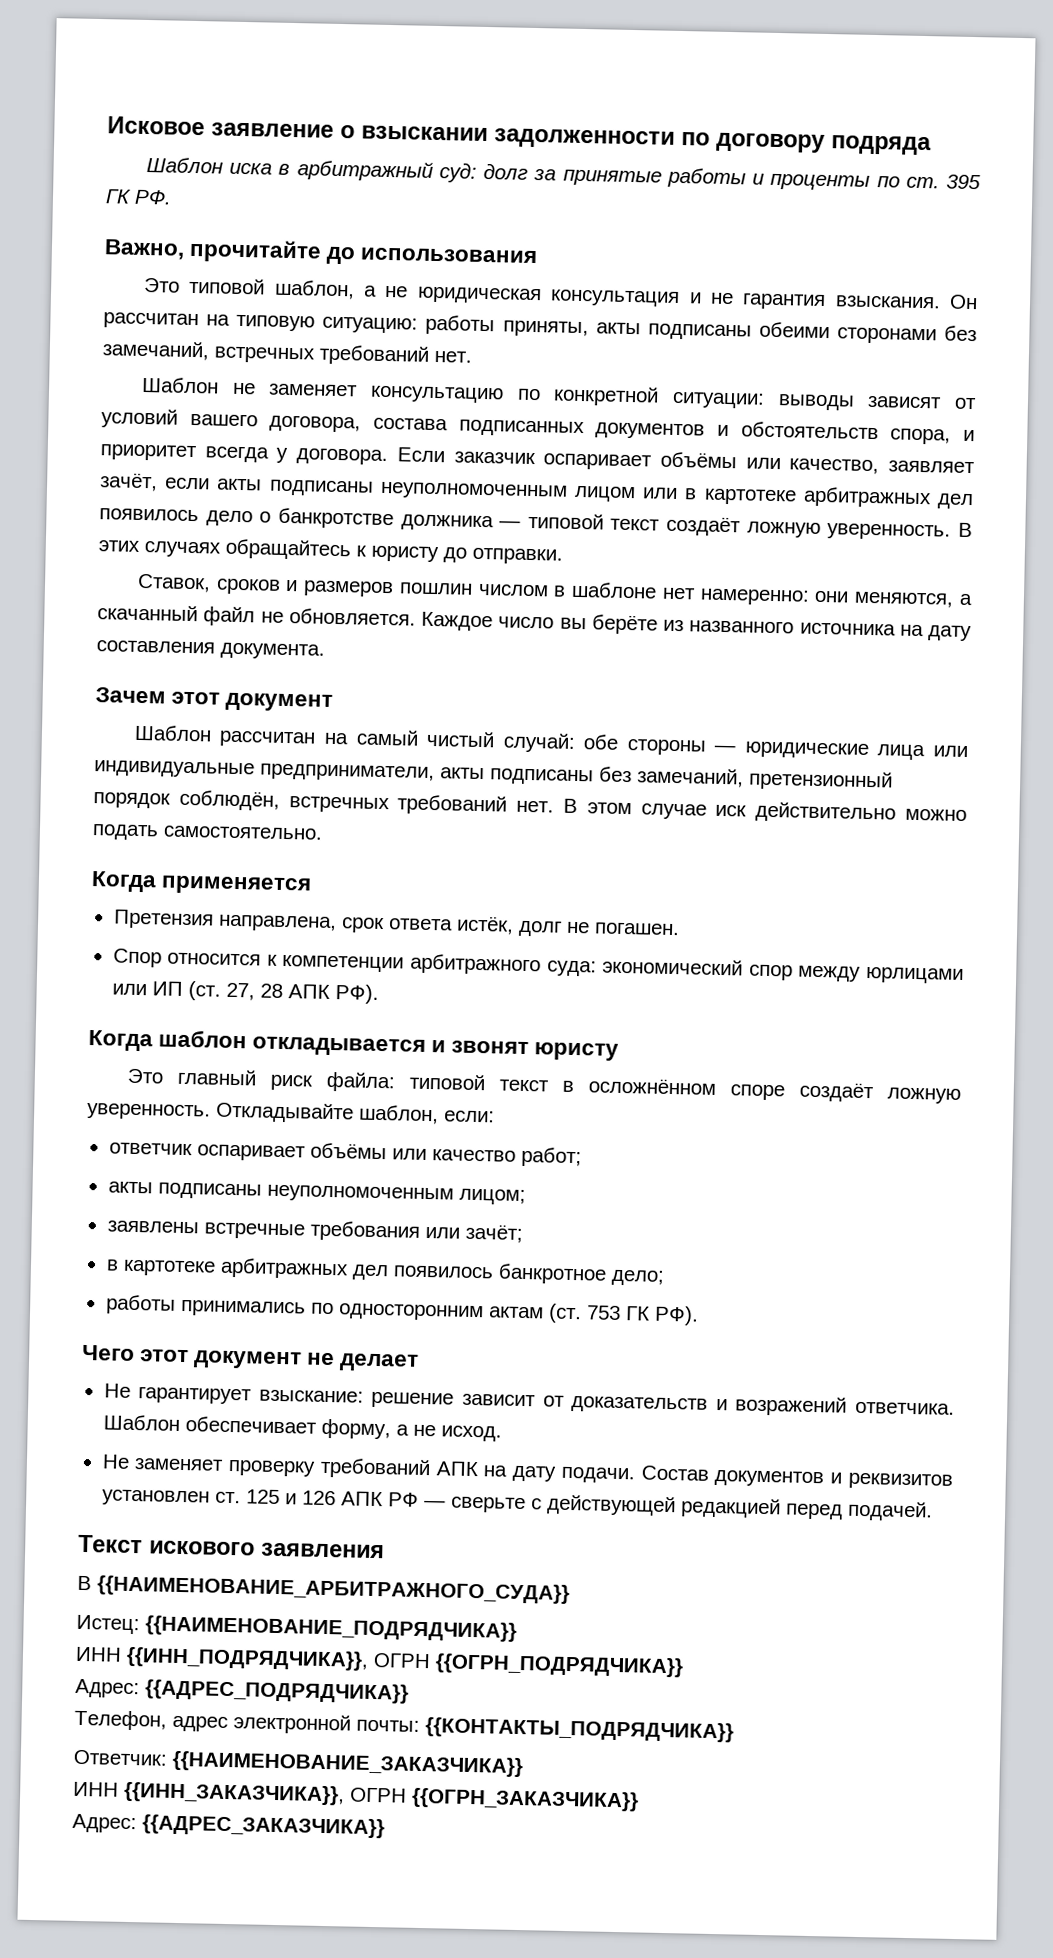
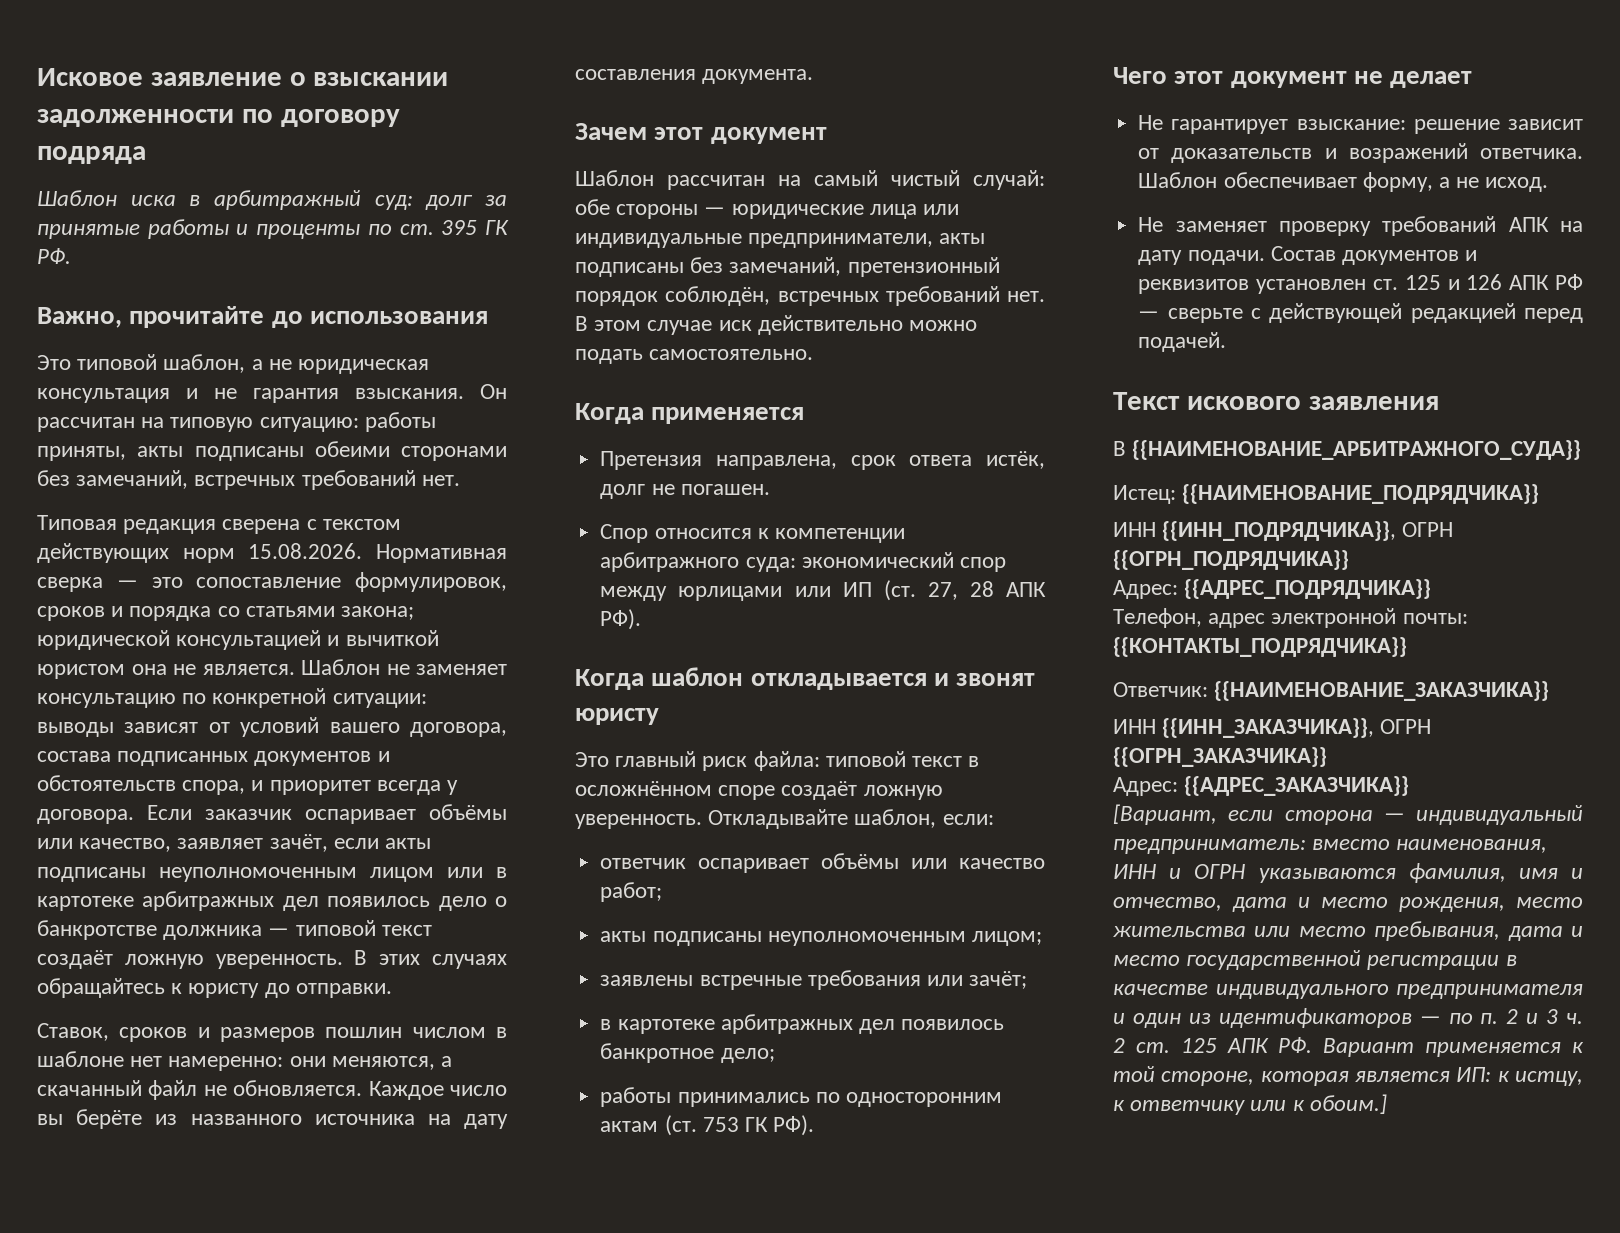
(472, 356) none -> [37,515,401,534] [37,543,507,563] [37,572,507,592] [37,606,415,621] [37,630,439,650] [37,664,295,679] Типовая редакция сверена с текстом действующих норм 15.08.2026. Нормативная сверка — это сопоставление формулировок, сроков и порядка со статьями закона; юридической консультацией и вычиткой юристом она не является.
(385, 1826) none -> [1113,804,1583,825] [1113,839,1548,854] [1113,863,1583,883] [1113,897,1583,912] [1113,921,1583,941] [1113,950,1517,970] [1113,984,1583,999] [1113,1008,1583,1028] [1113,1037,1584,1057] [1113,1066,1583,1086] [1113,1094,1387,1115] // [Вариант, если сторона — индивидуальный предприниматель: вместо наименования, ИНН и ОГРН указываются фамилия, имя и отчество, дата и место рождения, место жительства или место пребывания, дата и место государственной регистрации в качестве индивидуального предпринимателя и один из идентификаторов — по п. 2 и 3 ч. 2 ст. 125 АПК РФ. Вариант применяется к той стороне, которая является ИП: к истцу, к ответчику или к обоим.]

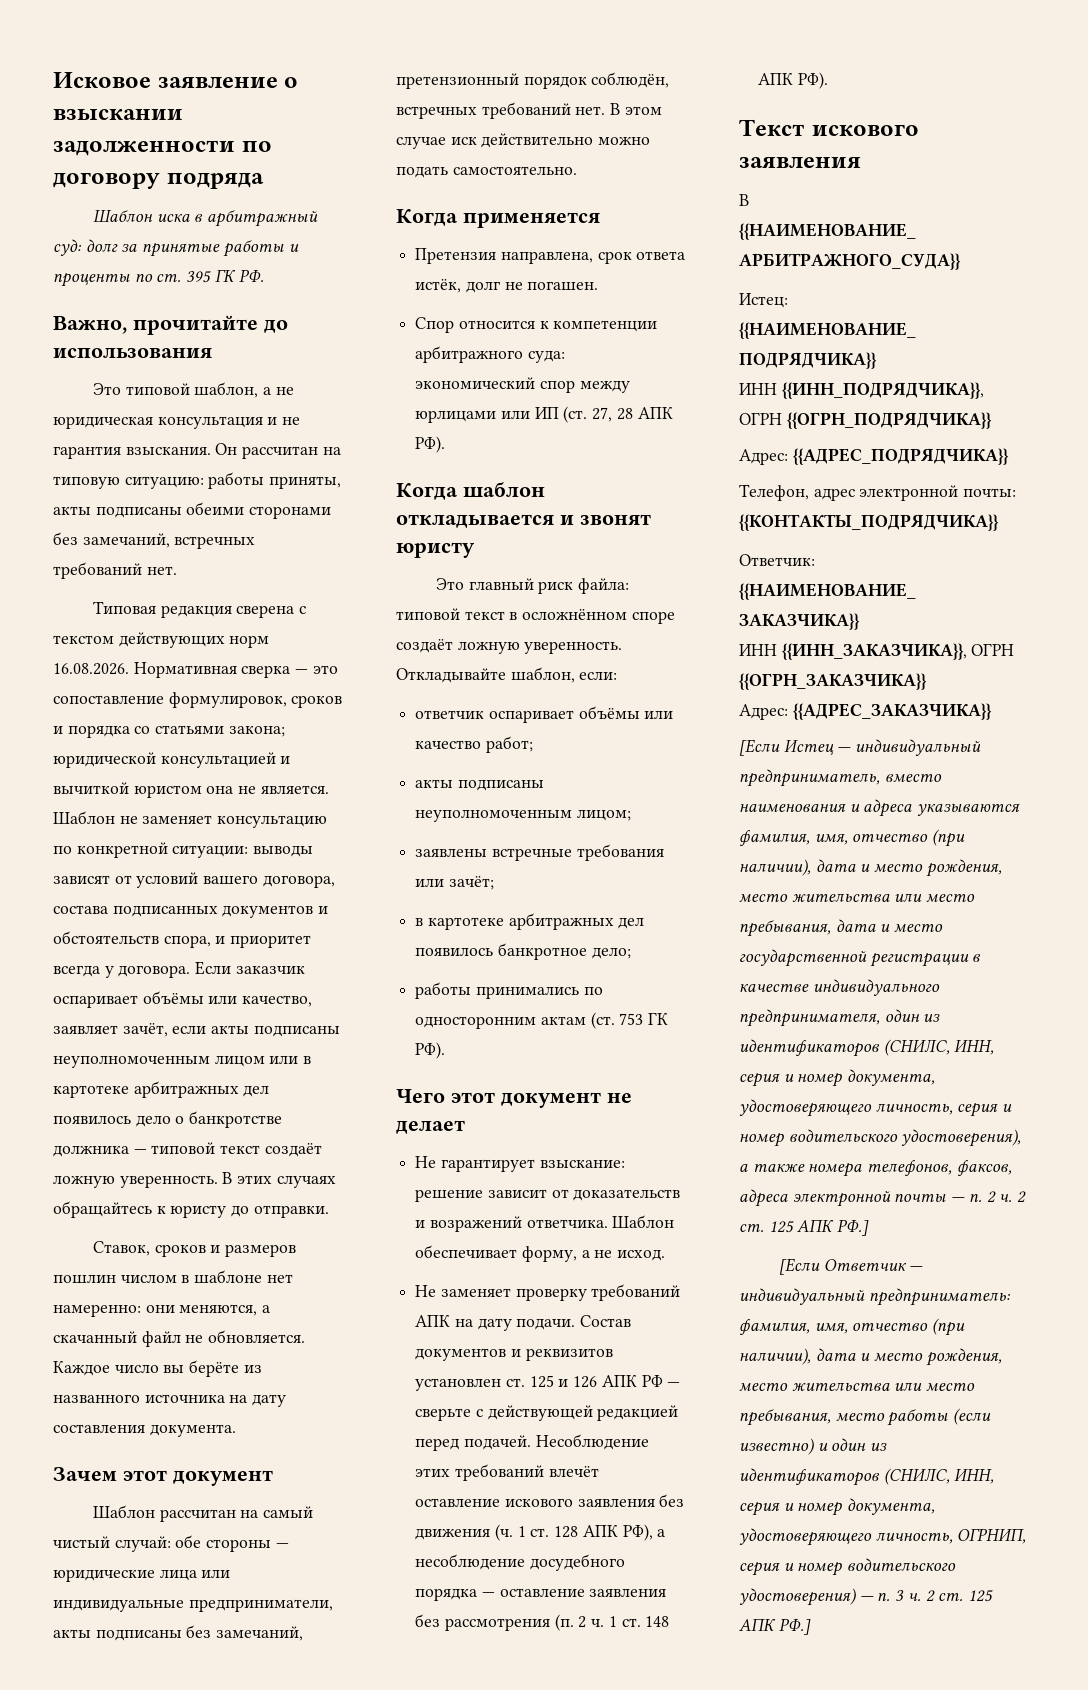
[248,543,363,559] 15.08.2026. -> [53,663,129,675] 16.08.2026.
(1227, 342) none -> [535,1434,649,1450] [415,1464,599,1481] [415,1494,685,1507] [415,1524,666,1541] [415,1554,625,1571] [415,1588,667,1601] [415,1614,670,1631] [758,72,828,89] Несоблюдение этих требований влечёт оставление искового заявления без движения (ч. 1 ст. 128 АПК РФ), а несоблюдение досудебного порядка — оставление заявления без рассмотрения (п. 2 ч. 1 ст. 148 АПК РФ).
[1113,804,1583,825] [1113,839,1548,854] [1113,863,1583,883] [1113,897,1222,911] [Вариант, если сторона — индивидуальный предприниматель: вместо наименования, ИНН и ОГРН указываются фамилия, имя и отчество, -> [739,739,982,756] [739,769,942,787] [739,799,1021,817] [739,829,966,847] [739,859,811,876] [Если Истец — индивидуальный предприниматель, вместо наименования и адреса указываются фамилия, имя, отчество (при наличии),
[1396,984,1583,999] [1113,1008,1539,1028] предпринимателя и один из идентификаторов — по п. 2 и -> [739,1009,941,1027] [739,1039,995,1057] [739,1069,936,1087] [739,1099,1013,1117] [739,1129,1022,1147] [739,1160,1012,1177] [739,1189,1027,1207] [739,1219,870,1236] [778,1258,924,1275] [739,1288,1011,1306] [739,1318,966,1336] [739,1348,1002,1366] [739,1382,976,1391] [739,1408,992,1426] [739,1438,888,1455] [739,1468,995,1486] [739,1498,936,1516] [739,1528,1027,1546] [739,1558,957,1576] [739,1588,891,1606] предпринимателя, один из идентификаторов (СНИЛС, ИНН, серия и номер документа, удостоверяющего личность, серия и номер водительского удостоверения), а также номера телефонов, факсов, адреса электронной почты — п. 2 ч. 2 ст. 125 АПК РФ.] // [Если Ответчик — индивидуальный предприниматель: фамилия, имя, отчество (при наличии), дата и место рождения, место жительства или место пребывания, место работы (если известно) и один из идентификаторов (СНИЛС, ИНН, серия и номер документа, удостоверяющего личность, ОГРНИП, серия и номер водительского удостоверения) — п.
[1278,1037,1584,1057] [1113,1066,1583,1086] [1113,1094,1387,1115] РФ. Вариант применяется к той стороне, которая является ИП: к истцу, к ответчику или к обоим.] -> [778,1618,811,1635] РФ.]

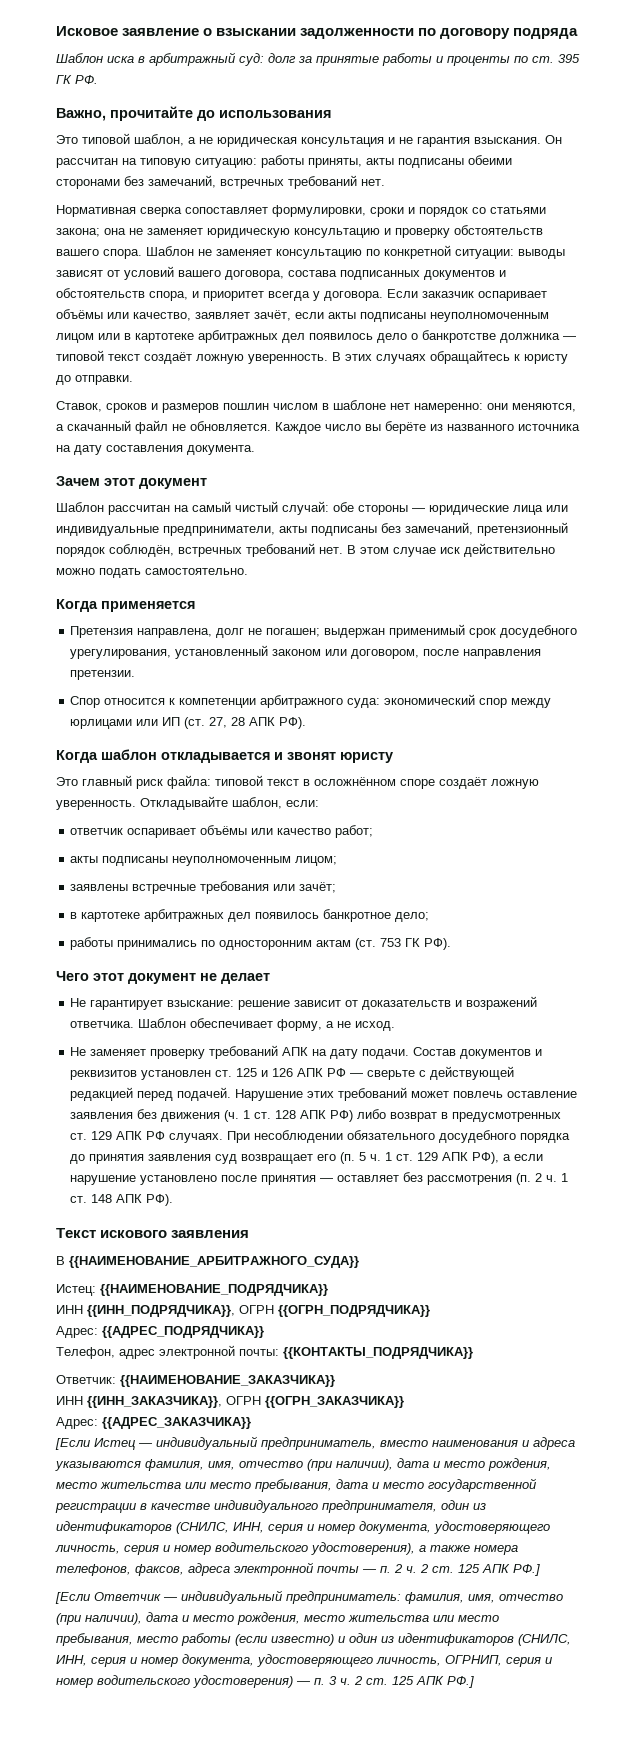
[92,601,306,618] [53,632,270,648] [53,662,338,678] [53,692,343,708] [53,725,285,738] [53,752,291,768] [53,782,329,798] Типовая редакция сверена с текстом действующих норм 16.08.2026. Нормативная сверка — это сопоставление формулировок, сроков и порядка со статьями закона; юридической консультацией и вычиткой юристом она не является. -> [56,205,546,217] [56,225,543,238] [56,249,142,259] Нормативная сверка сопоставляет формулировки, сроки и порядок со статьями закона; она не заменяет юридическую консультацию и проверку обстоятельств вашего спора.
[597,251,686,264] [415,279,599,293] срок ответа истёк, долг не погашен. -> [216,624,578,638] [70,645,542,659] [70,670,136,680] долг не погашен; выдержан применимый срок досудебного урегулирования, установленный законом или договором, после направления претензии.
[535,1434,649,1450] Несоблюдение -> [235,1089,304,1101] Нарушение
[548,1466,599,1477] [415,1498,573,1507] влечёт оставление искового -> [411,1091,578,1098] может повлечь оставление
[622,1524,666,1541] [415,1554,625,1571] [415,1588,667,1601] РФ), а несоблюдение досудебного порядка — оставление заявления -> [330,1109,562,1122] [70,1130,571,1143] [70,1152,544,1164] [70,1175,400,1185] РФ) либо возврат в предусмотренных ст. 129 АПК РФ случаях. При несоблюдении обязательного досудебного порядка до принятия заявления суд возвращает его (п. 5 ч. 1 ст. 129 АПК РФ), а если нарушение установлено после принятия — оставляет

